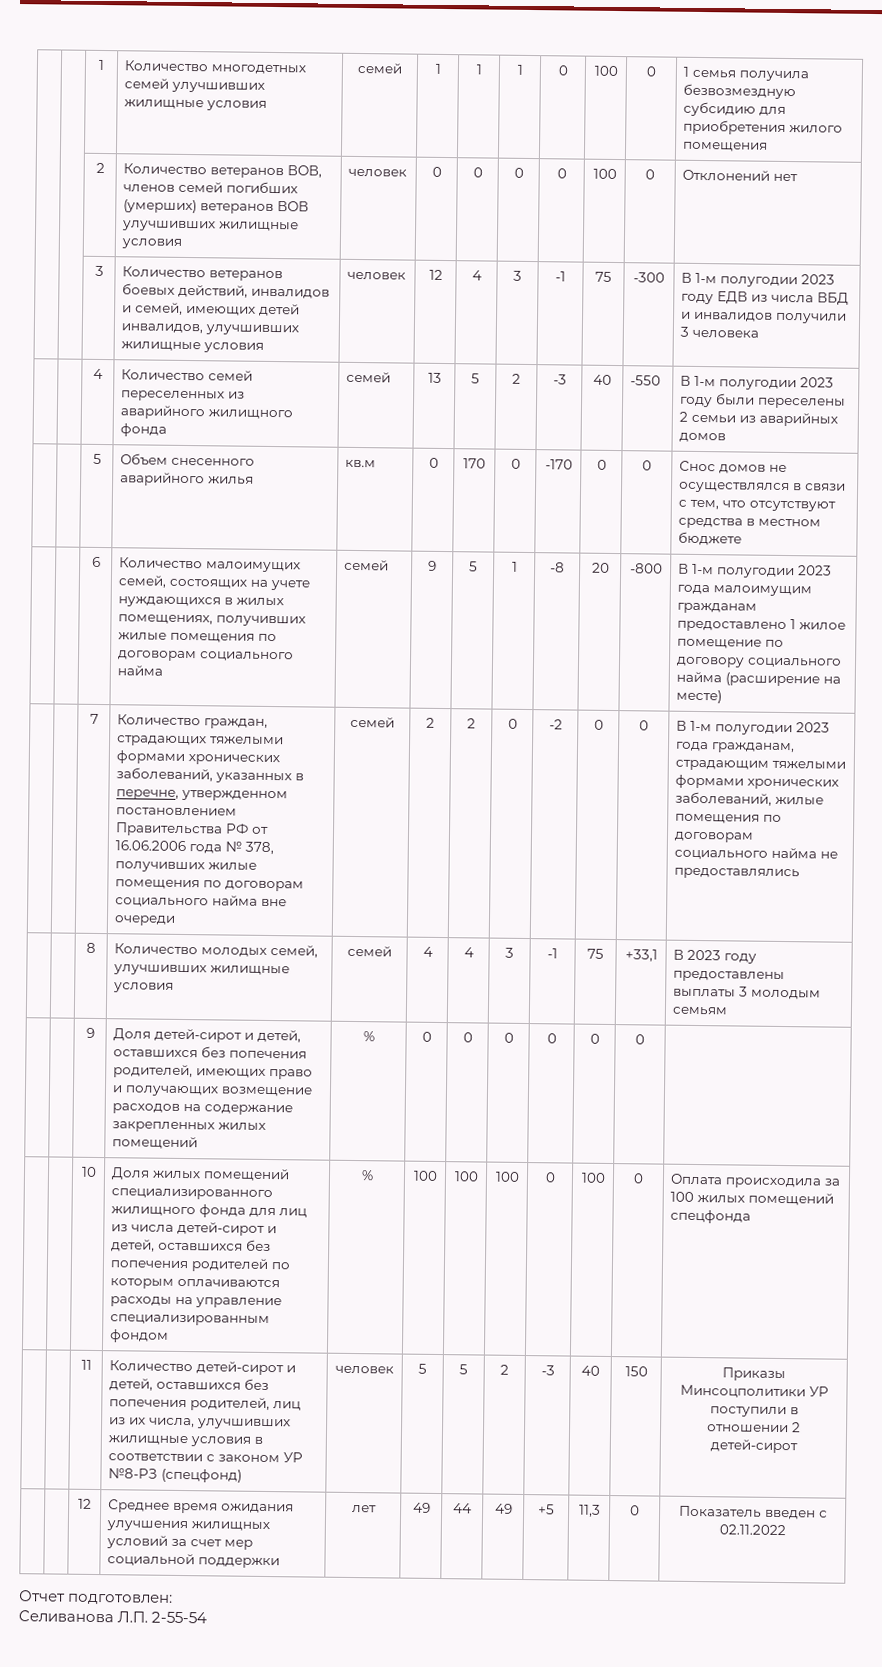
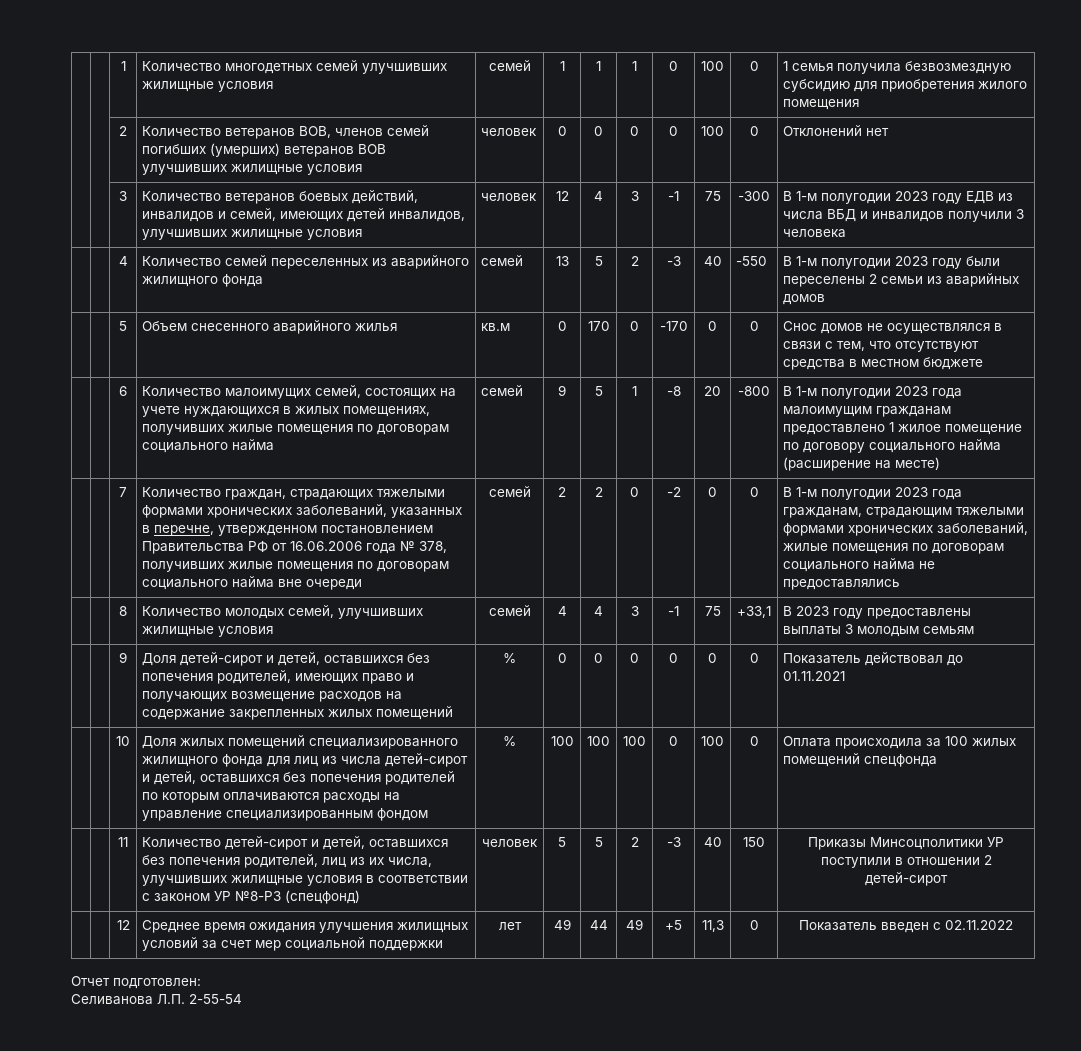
(645, 1039) none -> [783,652,964,666] [783,671,846,681] Показатель действовал до 01.11.2021

